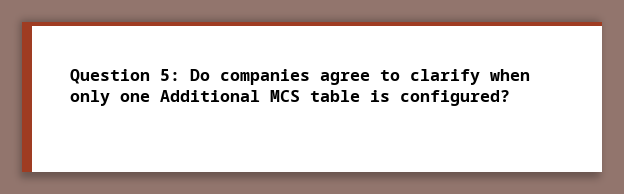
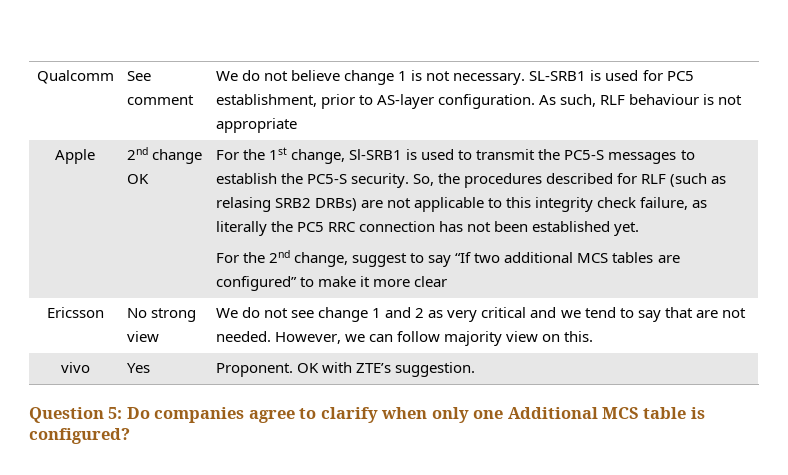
(70, 76) none -> [36,70,114,84] [126,71,151,81] [126,95,194,105] [215,70,694,85] [215,94,743,109] [215,118,297,133] [55,149,95,164] [126,147,202,164] [126,174,149,184] [215,147,695,164] [215,173,727,188] [215,197,708,212] [215,221,640,236] [215,250,680,267] [215,276,448,291] [46,307,104,318] [126,308,196,322] [126,331,159,342] [215,307,746,322] [215,331,594,346] [60,362,90,373] [126,363,150,373] [215,362,476,377] Qualcomm | See comment | We do not believe change 1 is not necessary. SL-SRB1 is used for PC5 establishment, prior to AS-layer configuration. As such, RLF behaviour is not appropriate // Apple | 2nd change OK | For the 1st change, Sl-SRB1 is used to transmit the PC5-S messages to establish the PC5-S security. So, the procedures described for RLF (such as relasing SRB2 DRBs) are not applicable to this integrity check failure, as literally the PC5 RRC connection has not been established yet. // For the 2nd change, suggest to say “If two additional MCS tables are configured” to make it more clear // Ericsson | No strong view | We do not see change 1 and 2 as very critical and we tend to say that are not needed. However, we can follow majority view on this. // vivo | Yes | Proponent. OK with ZTE’s suggestion. //

